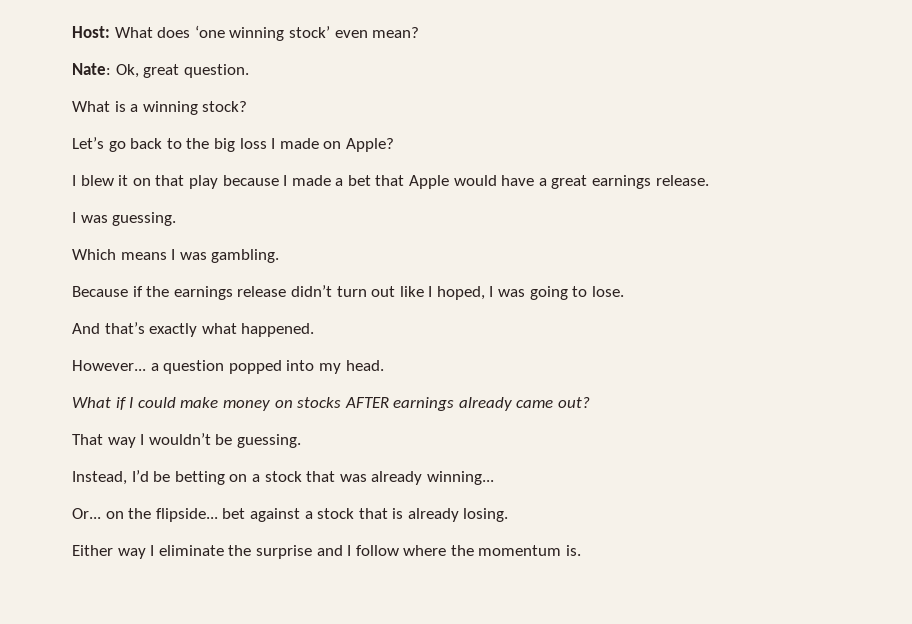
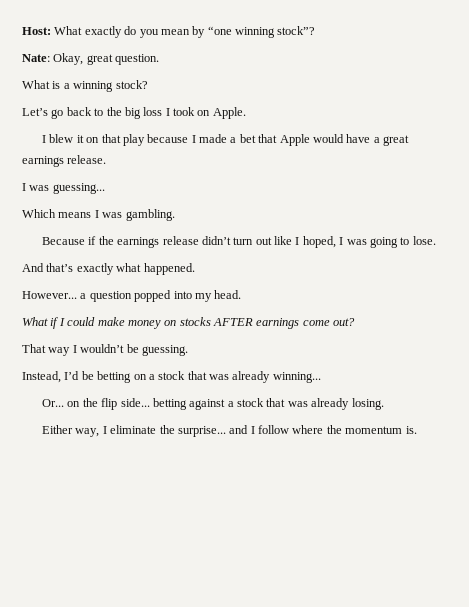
[157,25,420,41] does ‘one winning stock’ even mean? -> [84,26,316,38] exactly do you mean by “one winning stock”?
[115,64,139,78] Ok, -> [53,53,84,65] Okay,
[279,138,394,152] made on Apple? -> [173,107,246,119] took on Apple.
[112,212,177,226] guessing. -> [52,183,105,194] guessing...
[458,397,554,411] already came -> [302,320,330,326] come
[155,508,246,522] flipside... bet -> [101,398,187,410] flip side... betting
[392,508,404,519] is -> [287,401,308,407] was
[117,548,146,559] way -> [75,428,100,437] way,
[255,545,312,559] surprise -> [177,426,226,437] surprise...

